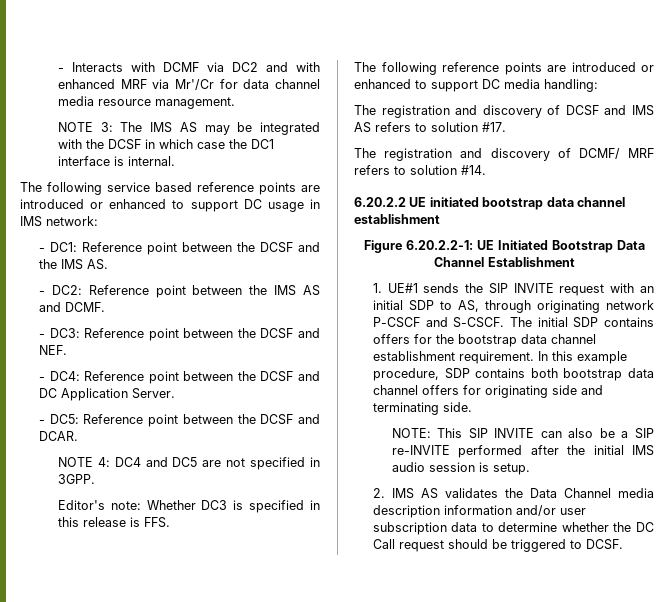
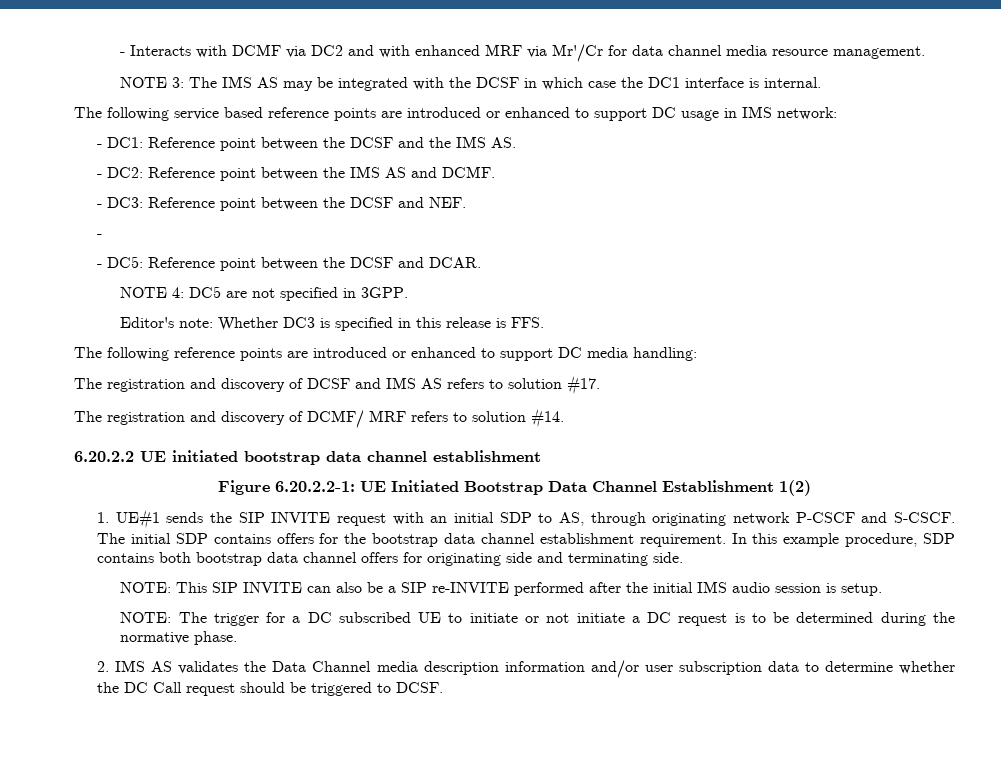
[49,371,321,384] [38,388,175,401] DC4: Reference point between the DCSF and DC Application Server. -> (103, 236) none
[114,457,168,467] DC4 and -> (185, 292) none
(575, 262) none -> [779,480,811,496] 1(2)
(530, 469) none -> [120,612,956,626] [120,631,238,645] // NOTE: The trigger for a DC subscribed UE to initiate or not initiate a DC request is to be determined during the normative phase.

